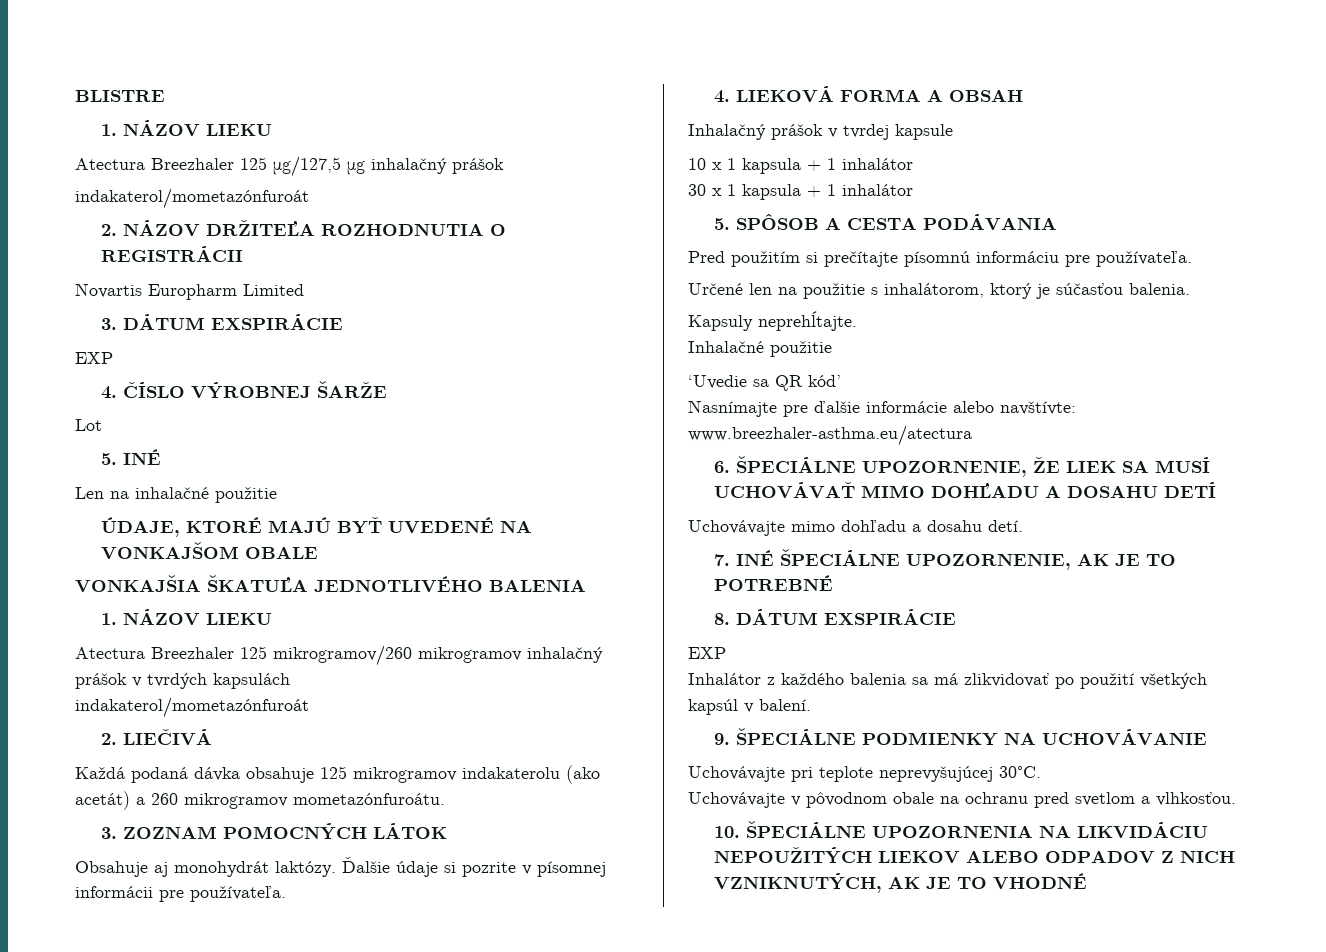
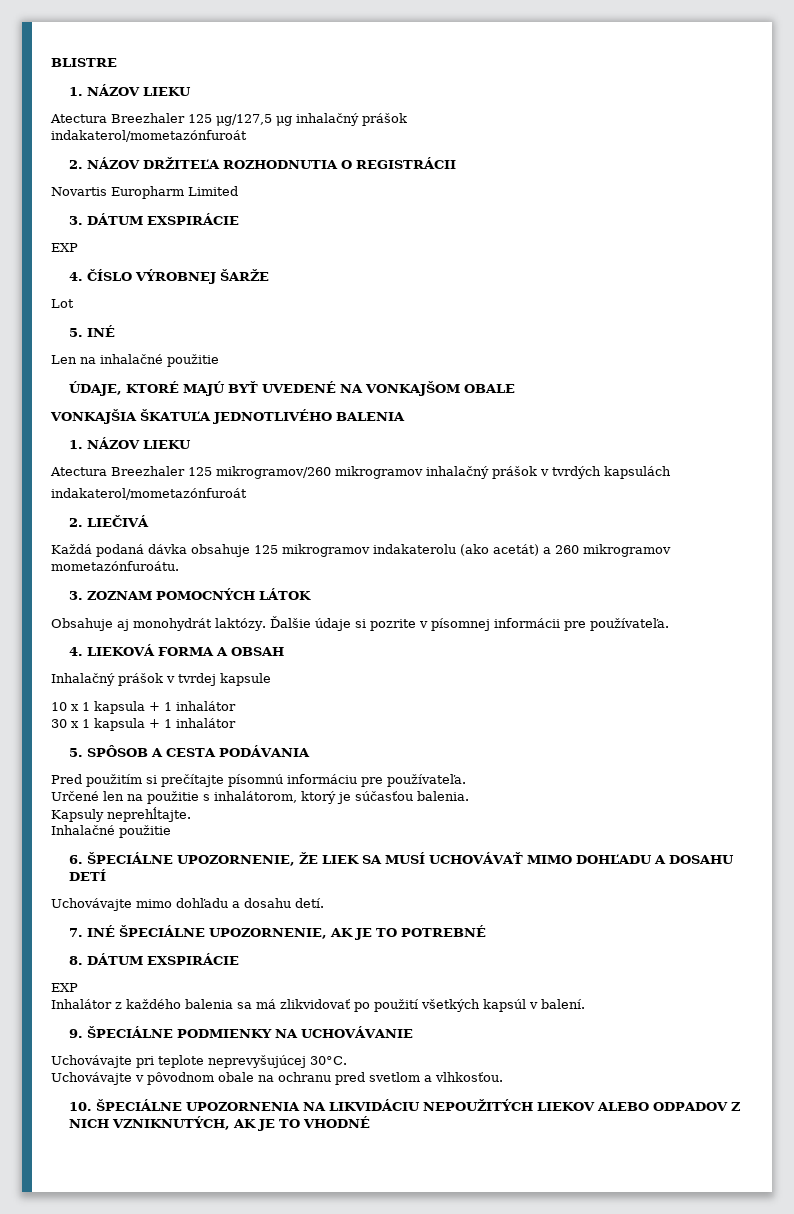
[688,375,841,391] [688,400,1076,417] [688,425,972,446] // ‘Uvedie sa QR kód’ // Nasnímajte pre ďalšie informácie alebo navštívte: www.breezhaler-asthma.eu/atectura -> (171, 831) none

